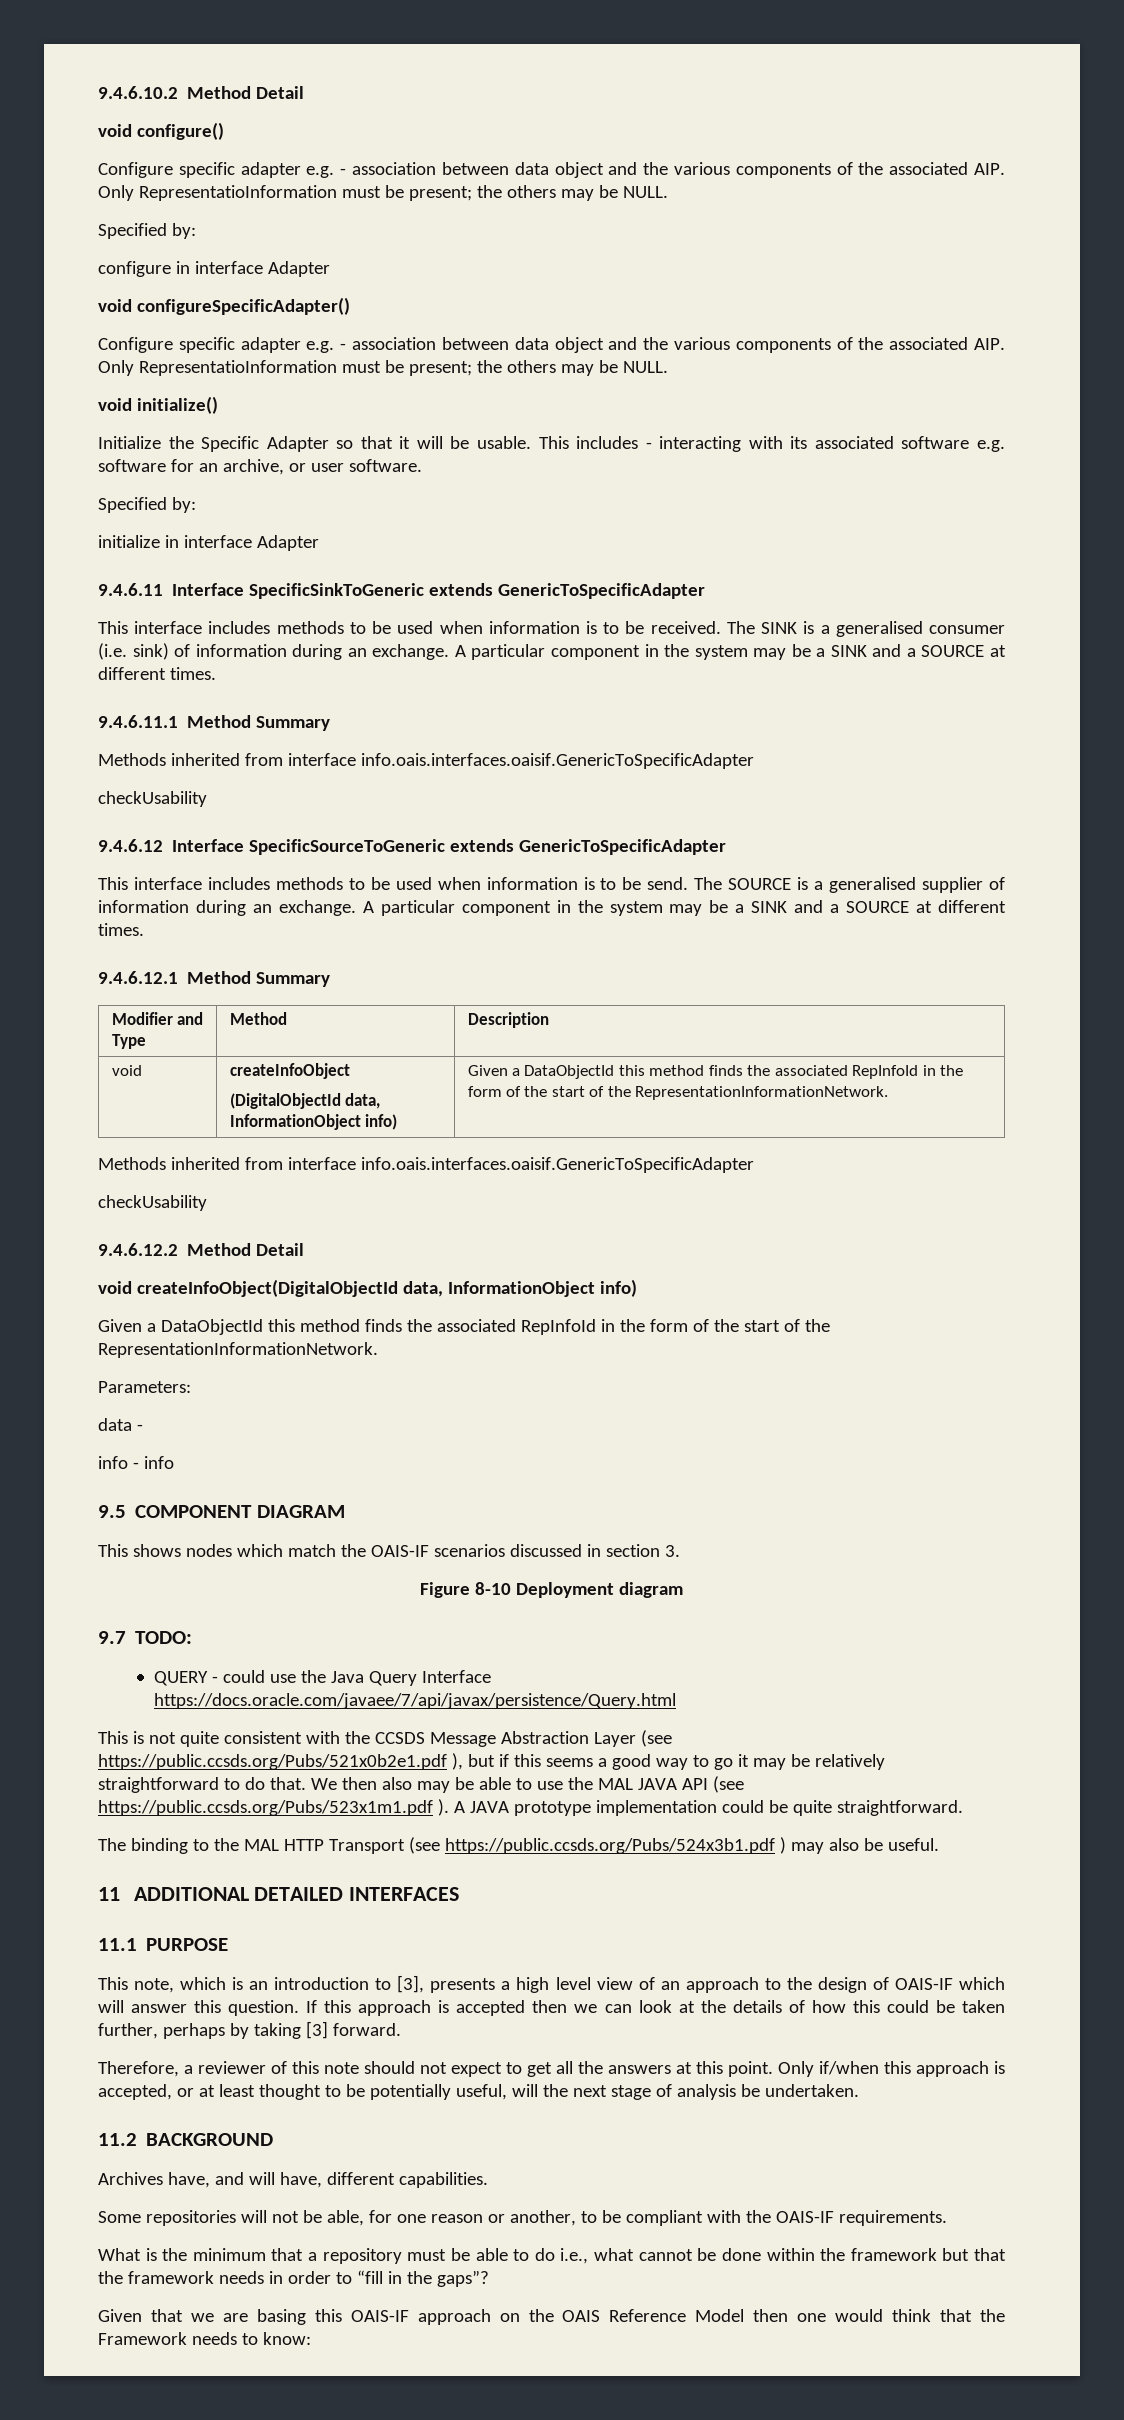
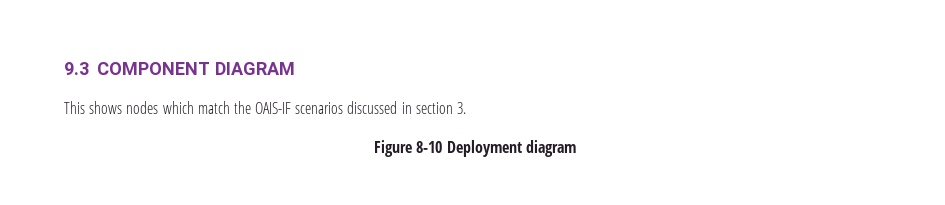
[98,86,305,99] [98,122,224,140] [98,162,1005,178] [98,185,668,201] [98,223,196,239] [98,261,330,277] [98,297,350,315] [98,337,1005,353] [98,360,668,376] [98,396,218,414] [98,436,1005,452] [98,459,422,475] [98,497,196,513] [98,535,319,551] [98,583,706,599] [98,621,1005,637] [98,643,1006,660] [98,667,216,680] [98,715,331,731] [98,753,754,769] [98,791,207,807] [98,839,727,855] [98,877,1005,893] [98,900,1007,916] [98,923,144,936] [98,971,331,987] [111,1012,204,1025] [111,1034,146,1049] [229,1012,287,1025] [467,1012,549,1028] [111,1065,142,1076] [229,1063,350,1079] [229,1093,381,1109] [229,1114,398,1130] [467,1065,964,1079] [467,1086,889,1100] [98,1157,754,1173] [98,1195,207,1211] [98,1243,305,1256] [98,1279,637,1297] [98,1319,830,1335] [98,1342,378,1358] [98,1381,191,1393] [98,1418,143,1431] [98,1456,174,1469] [98,1505,126,1518] 9.4.6.10.2 Method Detail // void configure() // Configure specific adapter e.g. - association between data object and the various components of the associated AIP. Only RepresentatioInformation must be present; the others may be NULL. // Specified by: // configure in interface Adapter // void configureSpecificAdapter() // Configure specific adapter e.g. - association between data object and the various components of the associated AIP. Only RepresentatioInformation must be present; the others may be NULL. // void initialize() // Initialize the Specific Adapter so that it will be usable. This includes - interacting with its associated software e.g. software for an archive, or user software. // Specified by: // initialize in interface Adapter // 9.4.6.11 Interface SpecificSinkToGeneric extends GenericToSpecificAdapter // This interface includes methods to be used when information is to be received. The SINK is a generalised consumer (i.e. sink) of information during an exchange. A particular component in the system may be a SINK and a SOURCE at different times. // 9.4.6.11.1 Method Summary // Methods inherited from interface info.oais.interfaces.oaisif.GenericToSpecificAdapter // checkUsability // 9.4.6.12 Interface SpecificSourceToGeneric extends GenericToSpecificAdapter // This interface includes methods to be used when information is to be send. The SOURCE is a generalised supplier of information during an exchange. A particular component in the system may be a SINK and a SOURCE at different times. // 9.4.6.12.1 Method Summary // Modifier and Type | Method | Description // void | createInfoObject // (DigitalObjectId data, InformationObject info) | Given a DataObjectId this method finds the associated RepInfoId in the form of the start of the RepresentationInformationNetwork. // Methods inherited from interface info.oais.interfaces.oaisif.GenericToSpecificAdapter // checkUsability // 9.4.6.12.2 Method Detail // void createInfoObject(DigitalObjectId data, InformationObject info) // Given a DataObjectId this method finds the associated RepInfoId in the form of the start of the RepresentationInformationNetwork. // Parameters: // data - // info - info // 9.5 -> [64,62,89,75] 9.3
[98,1631,193,1644] [154,1670,491,1686] [154,1693,677,1709] [98,1730,672,1747] [98,1753,885,1770] [98,1776,744,1793] [98,1799,963,1816] [98,1837,939,1854] [98,1887,460,1901] [98,1938,229,1951] [98,1975,1005,1993] [98,2000,1005,2016] [98,2021,401,2039] [98,2061,1005,2077] [98,2084,859,2100] [98,2133,274,2146] [98,2172,488,2188] [98,2210,947,2226] [98,2248,1006,2264] [98,2270,489,2287] [98,2309,1006,2325] [98,2332,311,2345] // 9.7 TODO: // QUERY - could use the Java Query Interface https://docs.oracle.com/javaee/7/api/javax/persistence/Query.html // This is not quite consistent with the CCSDS Message Abstraction Layer (see https://public.ccsds.org/Pubs/521x0b2e1.pdf ), but if this seems a good way to go it may be relatively straightforward to do that. We then also may be able to use the MAL JAVA API (see https://public.ccsds.org/Pubs/523x1m1.pdf ). A JAVA prototype implementation could be quite straightforward. // The binding to the MAL HTTP Transport (see https://public.ccsds.org/Pubs/524x3b1.pdf ) may also be useful. // 11 ADDITIONAL DETAILED INTERFACES // 11.1 PURPOSE // This note, which is an introduction to [3], presents a high level view of an approach to the design of OAIS-IF which will answer this question. If this approach is accepted then we can look at the details of how this could be taken further, perhaps by taking [3] forward. // Therefore, a reviewer of this note should not expect to get all the answers at this point. Only if/when this approach is accepted, or at least thought to be potentially useful, will the next stage of analysis be undertaken. // 11.2 BACKGROUND // Archives have, and will have, different capabilities. // Some repositories will not be able, for one reason or another, to be compliant with the OAIS-IF requirements. // What is the minimum that a repository must be able to do i.e., what cannot be done within the framework but that the framework needs in order to “fill in the gaps”? // Given that we are basing this OAIS-IF approach on the OAIS Reference Model then one would think that the Framework needs to know: -> (576, 148) none

